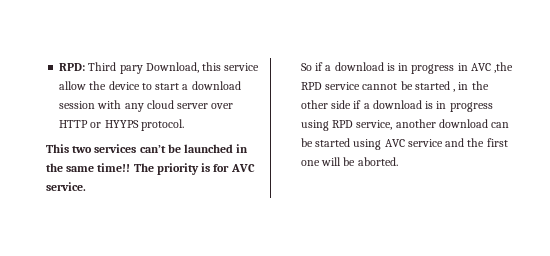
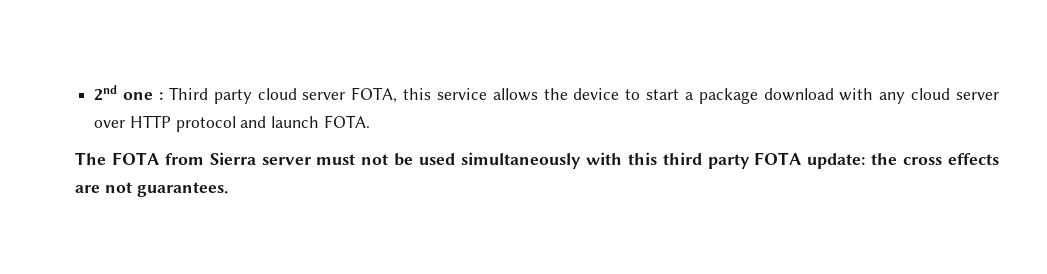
[59,62,199,74] RPD: Third pary Download, -> [94,85,398,104] 2nd one : Third party cloud server FOTA,
[59,81,87,90] allow -> [492,88,538,101] allows
[191,81,241,90] [59,101,96,109] download session -> [698,88,834,104] package download
[90,119,184,131] [45,144,249,153] [45,163,255,175] [45,182,86,191] [300,62,514,74] [300,81,489,92] [300,100,493,112] [300,119,510,131] [300,138,508,150] [300,157,398,166] or HYYPS protocol. // This two services can’t be launched in the same time!! The priority is for AVC service. // So if a download is in progress in AVC ,the RPD service cannot be started , in the other side if a download is in progress using RPD service, another download can be started using AVC service and the first one will be aborted. -> [175,115,370,132] [75,152,1000,169] [75,182,228,197] protocol and launch FOTA. // The FOTA from Sierra server must not be used simultaneously with this third party FOTA update: the cross effects are not guarantees.

